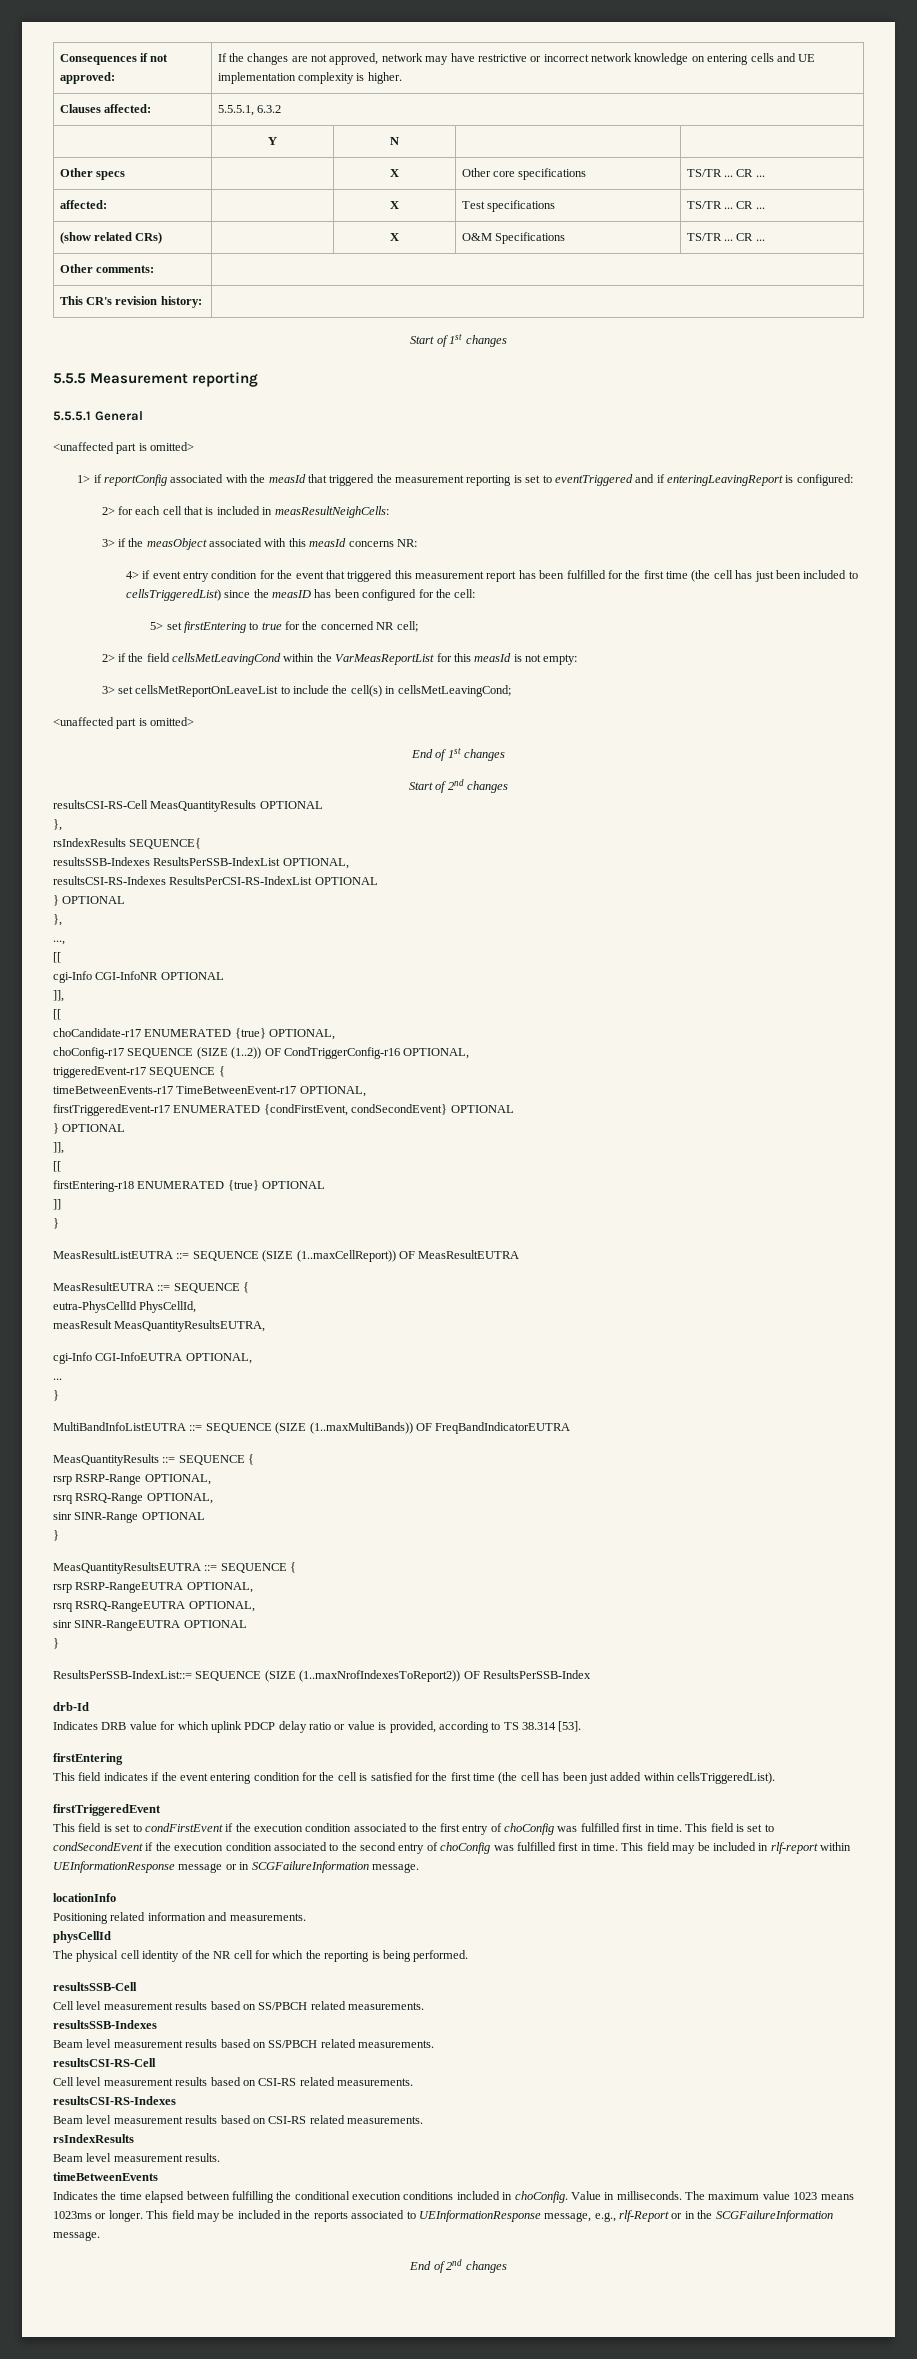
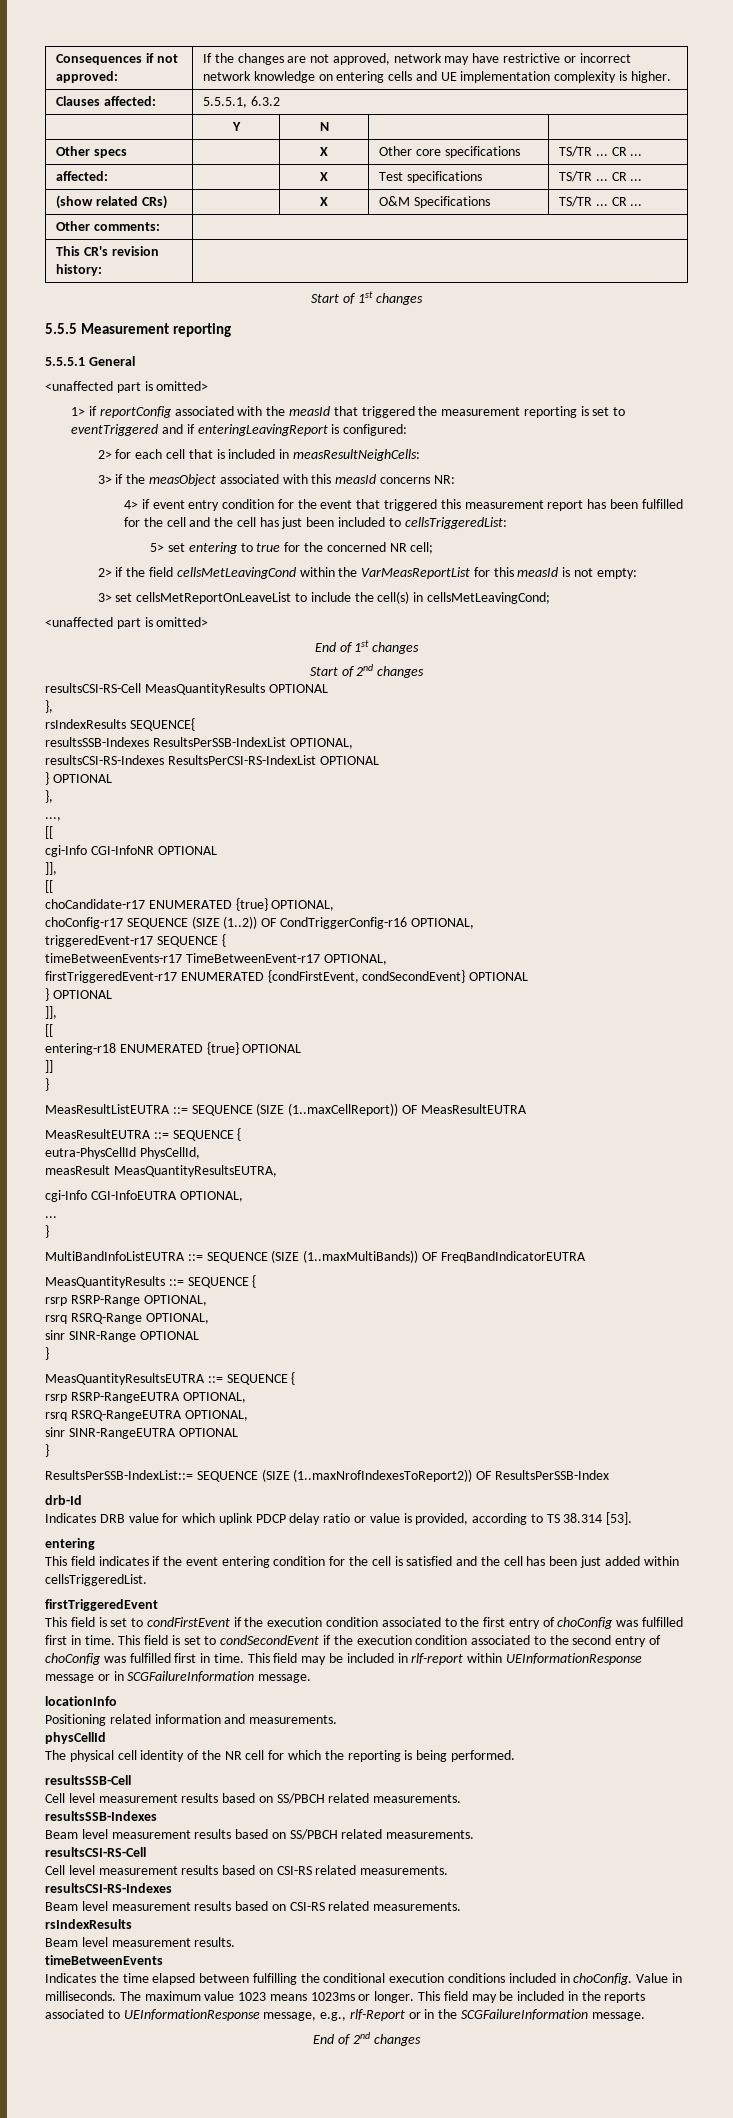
[643,570,711,582] first time (the -> [166,517,234,527] cell and the
[125,589,476,601] cellsTriggeredList) since the measID has been configured for the cell: -> [404,517,507,529] cellsTriggeredList:
[183,621,246,633] firstEntering -> [188,542,238,554] entering
[53,1180,134,1192] firstEntering-r18 -> [45,1043,116,1055] entering-r18
[53,1753,123,1765] firstEntering -> [45,1538,95,1550] entering
[414,1772,518,1784] for the first time (the -> [456,1556,500,1566] and the
[677,1772,775,1784] cellsTriggeredList). -> [45,1574,147,1586] cellsTriggeredList.

